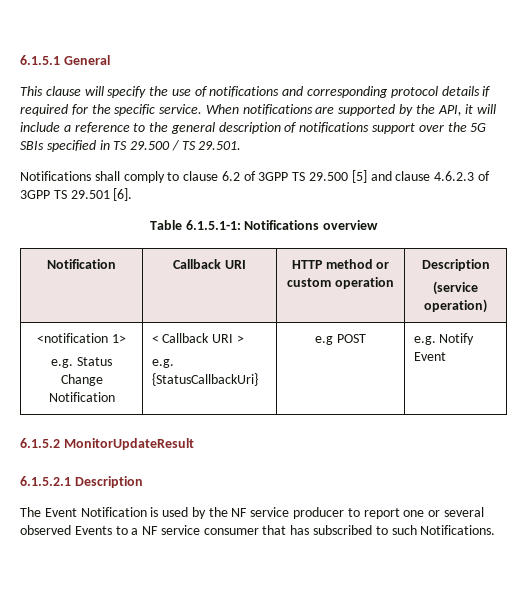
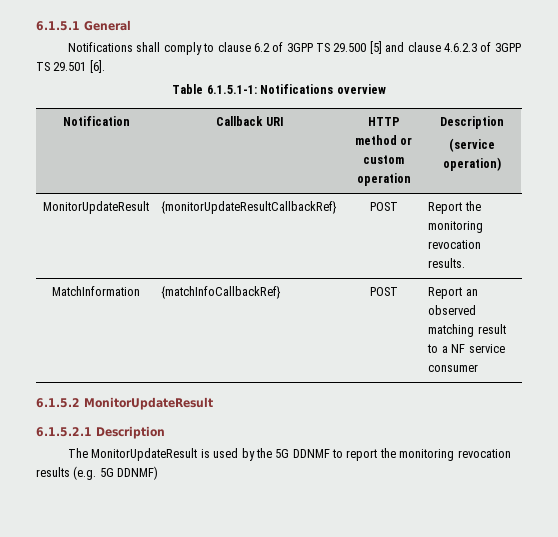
[20,86,491,98] [20,104,497,116] [20,122,487,134] [20,140,242,152] // This clause will specify the use of notifications and corresponding protocol details if required for the specific service. When notifications are supported by the API, it will include a reference to the general description of notifications support over the 5G SBIs specified in TS 29.500 / TS 29.501. -> (131, 25) none
[37,333,126,343] [51,357,112,368] [60,374,103,386] [48,392,115,402] [151,333,244,343] [151,359,174,368] [151,373,258,386] [315,334,366,345] [413,333,475,345] [413,352,446,361] <notification 1> // e.g. Status Change Notification | < Callback URI > // e.g. {StatusCallbackUri} | e.g POST | e.g. Notify Event -> [43,201,149,214] [161,201,338,214] [369,202,398,211] [428,201,481,214] [428,221,484,233] [428,240,482,249] [428,258,466,268] [52,286,140,296] [161,286,282,299] [369,287,398,296] [428,287,478,299] [428,305,477,315] [428,324,506,337] [427,344,505,353] [428,364,479,372] MonitorUpdateResult | {monitorUpdateResultCallbackRef} | POST | Report the monitoring revocation results. // MatchInformation | {matchInfoCallbackRef} | POST | Report an observed matching result to a NF service consumer
[44,507,147,517] Event Notification -> [91,448,198,461] MonitorUpdateResult
[231,507,484,519] [20,525,496,535] NF service producer to report one or several observed Events to a NF service consumer that has subscribed to such Notifications. -> [275,448,511,461] [36,466,159,480] 5G DDNMF to report the monitoring revocation results (e.g. 5G DDNMF)

